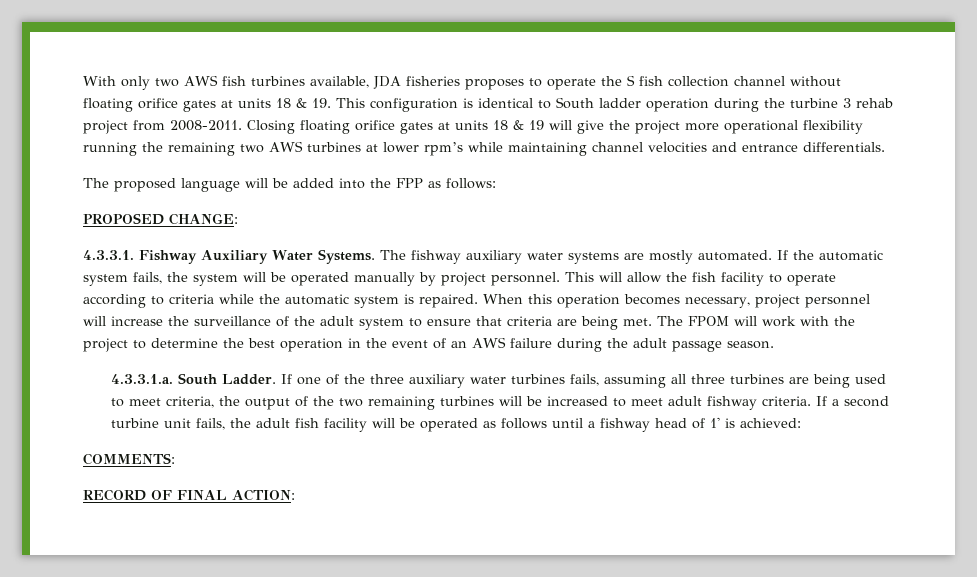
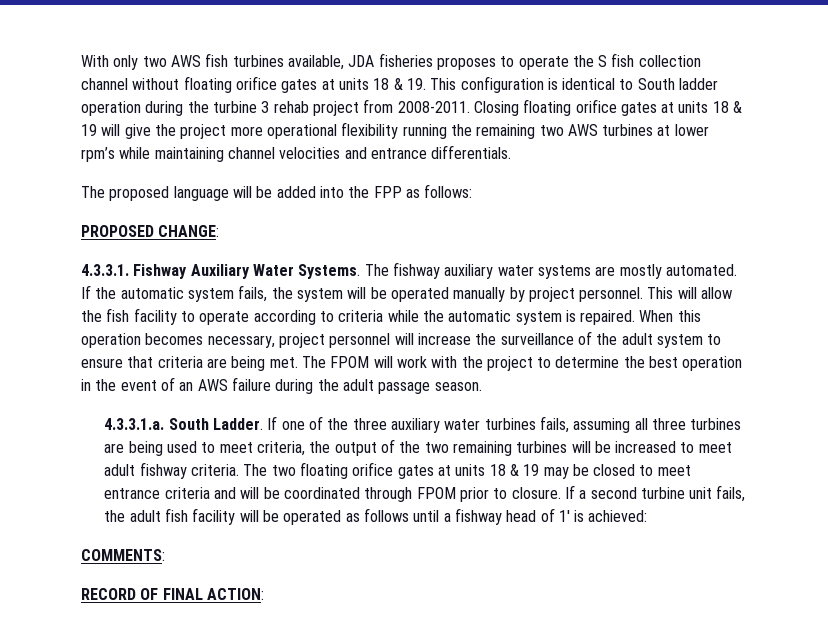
(811, 401) none -> [243,462,691,479] [104,487,561,502] The two floating orifice gates at units 18 & 19 may be closed to meet entrance criteria and will be coordinated through FPOM prior to closure.

